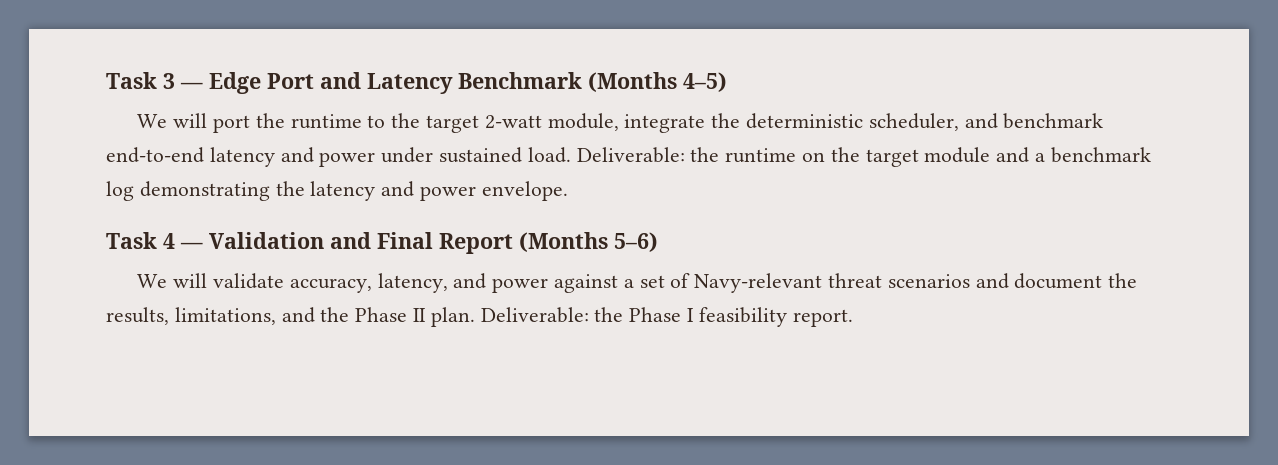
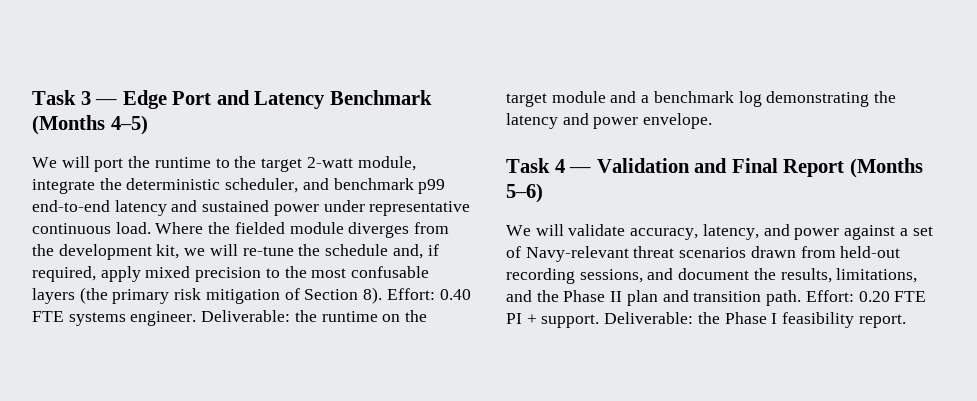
(1104, 121) none -> [418,179,446,194] p99
(314, 155) none -> [202,200,270,212] sustained
[439,147,571,163] sustained load. -> [369,201,471,216] [32,222,450,238] [32,244,439,260] [32,266,430,282] [32,287,471,304] [32,311,197,326] representative continuous load. Where the fielded module diverges from the development kit, we will re-tune the schedule and, if required, apply mixed precision to the most confusable layers (the primary risk mitigation of Section 8). Effort: 0.40 FTE systems engineer.
(970, 281) none -> [750,246,901,258] [506,268,643,284] drawn from held-out recording sessions,
[430,307,475,327] plan. -> [626,290,927,306] [506,313,600,328] plan and transition path. Effort: 0.20 FTE PI + support.

